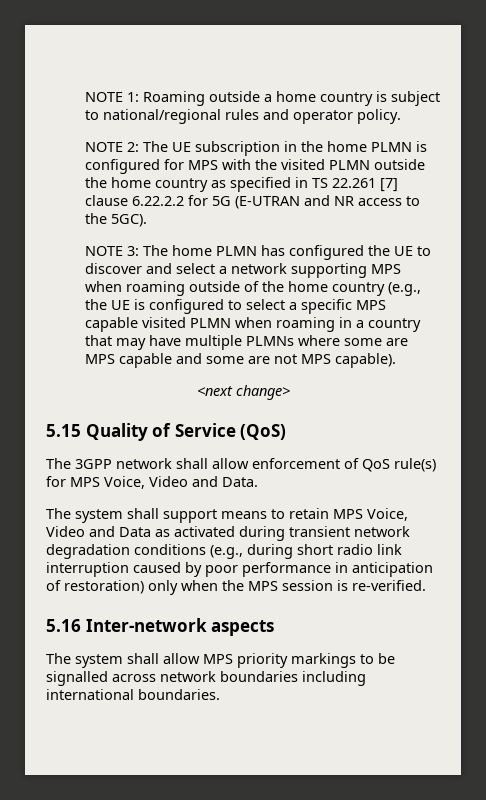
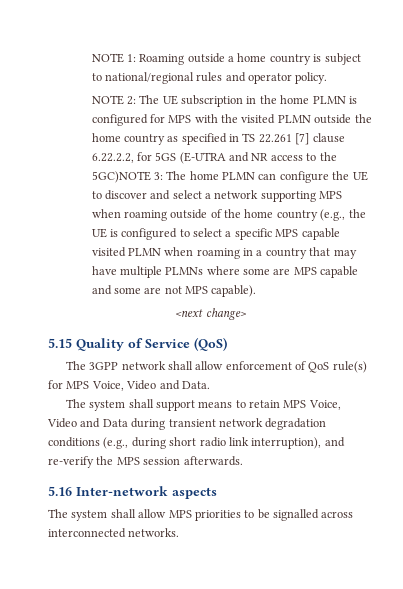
[131,195,300,209] 6.22.2.2 for 5G (E-UTRAN -> [91,152,226,164] 6.22.2.2, for 5GS (E-UTRA
[110,214,147,227] [84,246,123,256] 5GC). // NOTE -> [91,171,151,183] 5GC)NOTE
[260,245,364,260] has configured -> [258,171,329,183] can configure
[155,526,235,537] as activated -> (128, 423) none
[46,562,433,577] [46,580,218,595] interruption caused by poor performance in anticipation of restoration) only when -> [251,437,345,449] [48,456,94,468] interruption), and re-verify
[337,580,426,591] is re-verified. -> [183,456,243,466] afterwards.
[237,653,356,668] priority markings -> [194,510,241,521] priorities
[160,671,366,686] [46,689,220,700] network boundaries including international boundaries. -> [48,528,180,538] interconnected networks.

